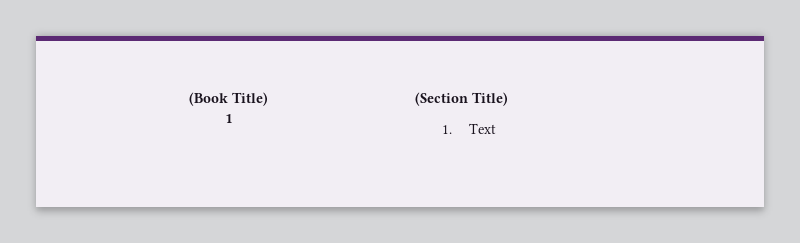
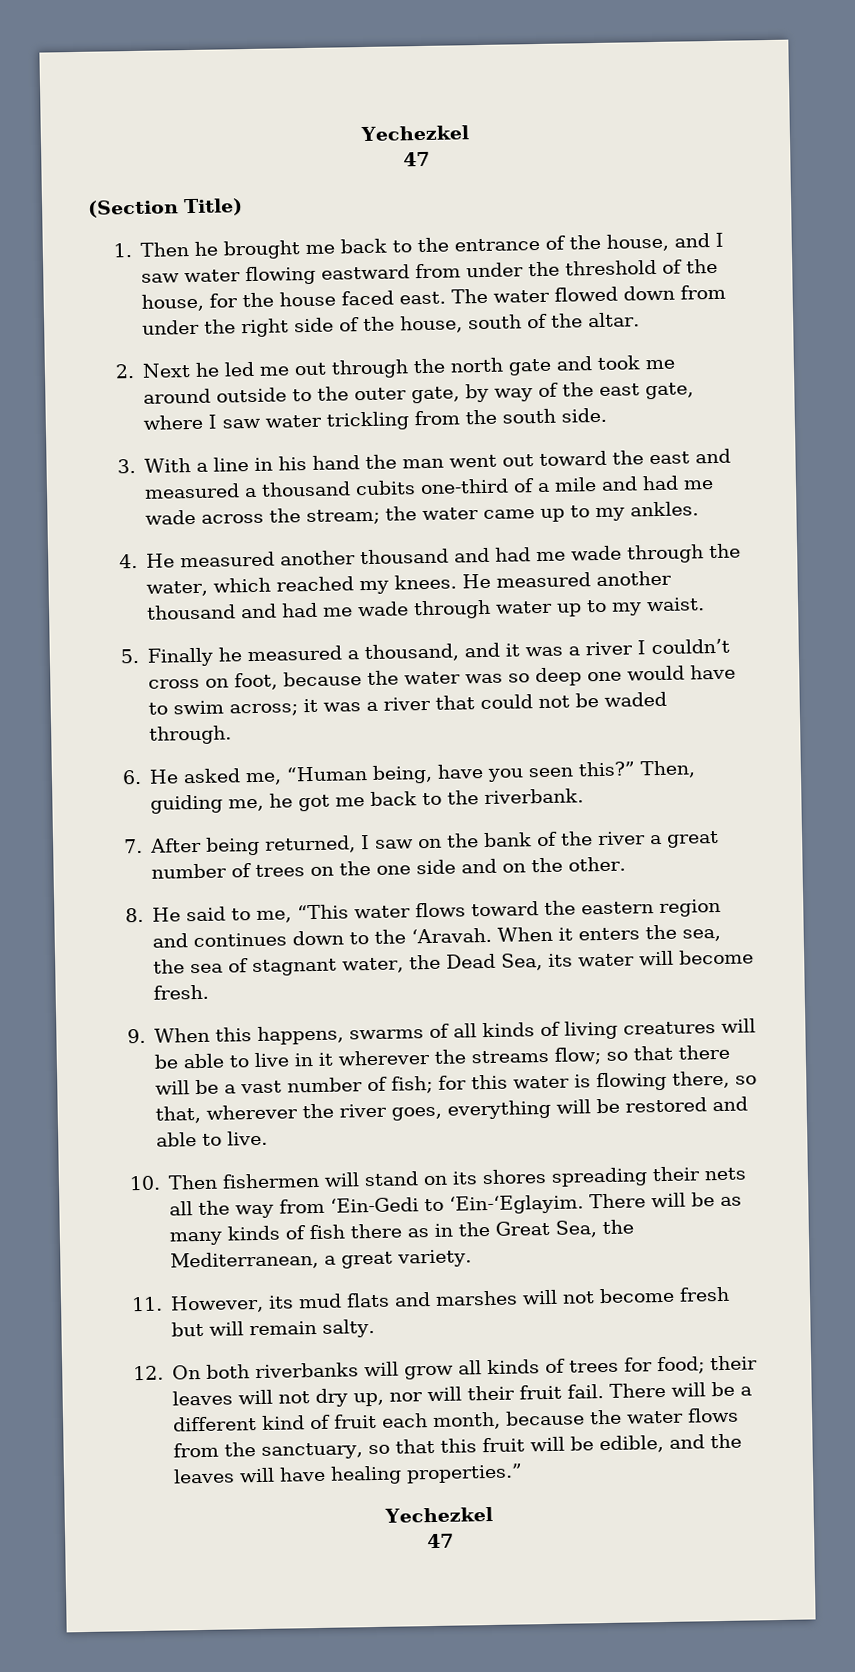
[189,92,268,106] [225,114,232,123] (Book Title) // 1 -> [360,125,470,142] [402,151,430,167] Yechezkel // 47
[468,123,496,134] Text -> [140,232,725,260] [141,258,719,286] [141,284,727,312] [142,312,641,338] [114,355,676,379] [143,382,695,404] [143,407,608,431] [116,448,732,474] [144,475,715,499] [145,501,700,526] [118,543,742,569] [146,570,673,597] [146,597,706,620] [119,638,731,667] [148,664,737,691] [148,691,668,717] [149,725,233,745] [121,760,697,786] [150,788,585,814] [123,830,720,856] [151,856,627,879] [124,898,722,923] [152,924,722,948] [153,949,755,977] [153,984,210,1000] [126,1018,757,1045] [154,1044,731,1069] [155,1070,758,1095] [155,1096,749,1124] [156,1130,269,1147] [128,1166,747,1191] [169,1192,743,1219] [169,1219,635,1246] [170,1249,473,1271] [130,1286,731,1314] [171,1318,376,1338] [132,1355,759,1381] [172,1381,753,1408] [173,1407,740,1432] [173,1433,743,1460] [173,1463,524,1485] [384,1506,494,1523] [426,1533,454,1549] Then he brought me back to the entrance of the house, and I saw water flowing eastward from under the threshold of the house, for the house faced east. The water flowed down from under the right side of the house, south of the altar. // 2. Next he led me out through the north gate and took me around outside to the outer gate, by way of the east gate, where I saw water trickling from the south side. // 3. With a line in his hand the man went out toward the east and measured a thousand cubits one-third of a mile and had me wade across the stream; the water came up to my ankles. // 4. He measured another thousand and had me wade through the water, which reached my knees. He measured another thousand and had me wade through water up to my waist. // 5. Finally he measured a thousand, and it was a river I couldn’t cross on foot, because the water was so deep one would have to swim across; it was a river that could not be waded through. // 6. He asked me, “Human being, have you seen this?” Then, guiding me, he got me back to the riverbank. // 7. After being returned, I saw on the bank of the river a great number of trees on the one side and on the other. // 8. He said to me, “This water flows toward the eastern region and continues down to the ‘Aravah. When it enters the sea, the sea of stagnant water, the Dead Sea, its water will become fresh. // 9. When this happens, swarms of all kinds of living creatures will be able to live in it wherever the streams flow; so that there will be a vast number of fish; for this water is flowing there, so that, wherever the river goes, everything will be restored and able to live. // 10. Then fishermen will stand on its shores spreading their nets all the way from ‘Ein-Gedi to ‘Ein-‘Eglayim. There will be as many kinds of fish there as in the Great Sea, the Mediterranean, a great variety. // 11. However, its mud flats and marshes will not become fresh but will remain salty. // 12. On both riverbanks will grow all kinds of trees for food; their leaves will not dry up, nor will their fruit fail. There will be a different kind of fruit each month, because the water flows from the sanctuary, so that this fruit will be edible, and the leaves will have healing properties.” // Yechezkel // 47

